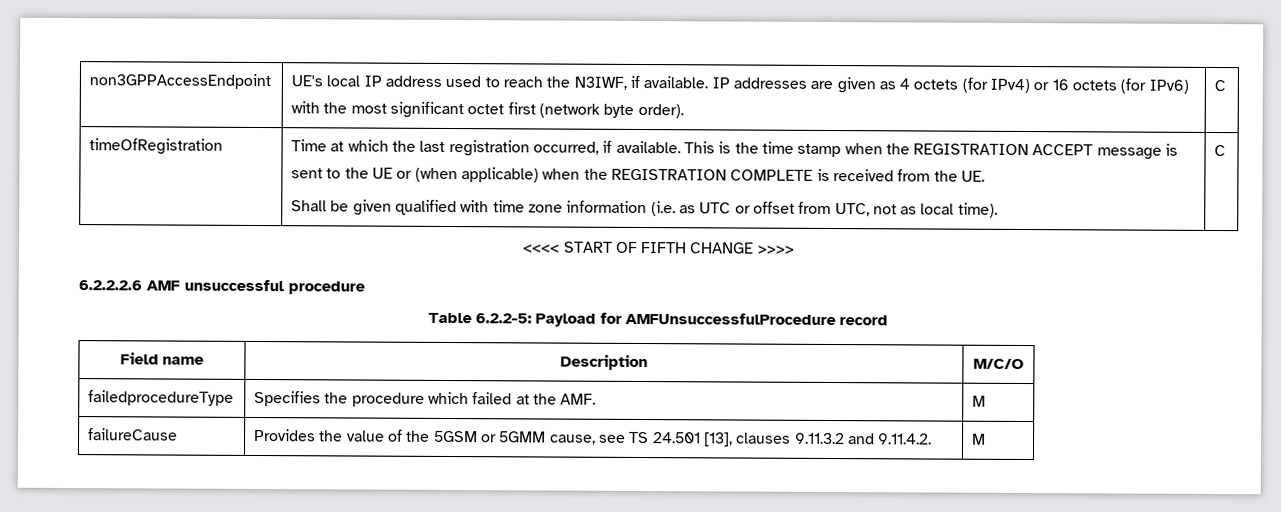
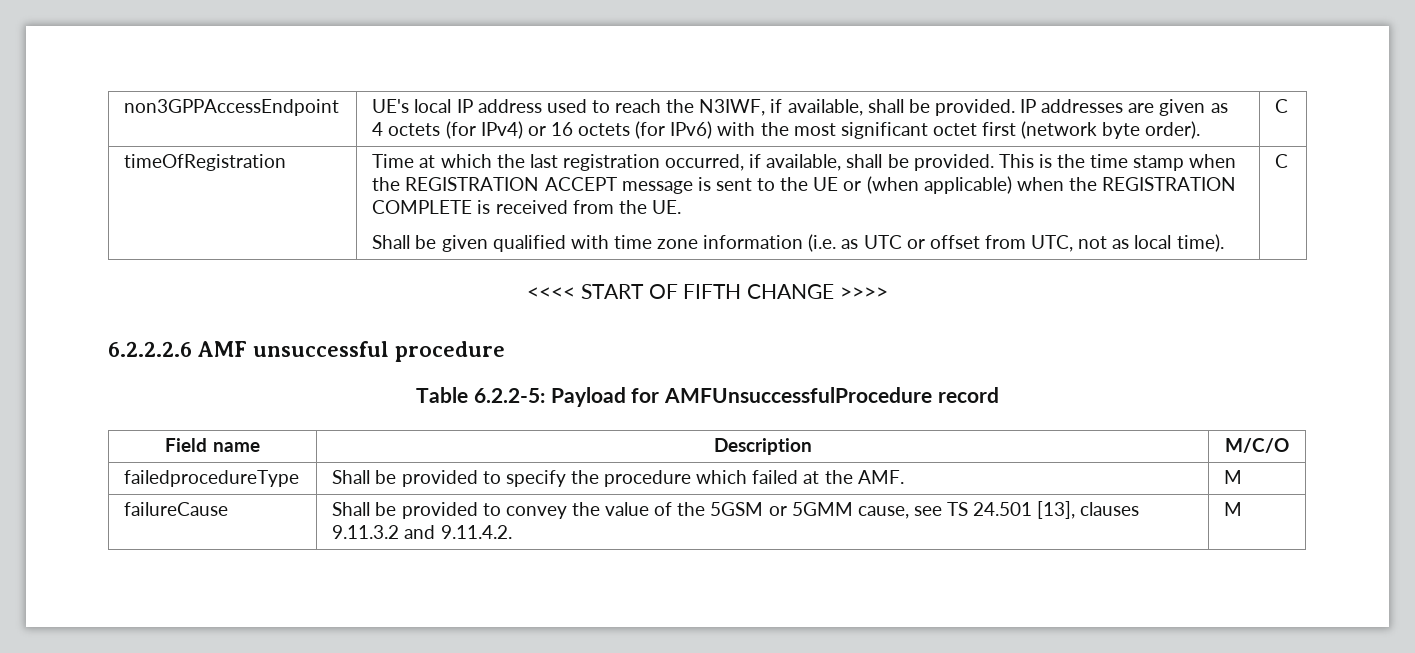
[643,76,709,89] available. -> [787,99,1015,116] available, shall be provided.
[615,140,681,154] available. -> [766,154,994,171] available, shall be provided.
[254,390,322,407] Specifies -> [332,470,566,487] Shall be provided to specify
[254,428,317,442] Provides -> [332,502,567,519] Shall be provided to convey

